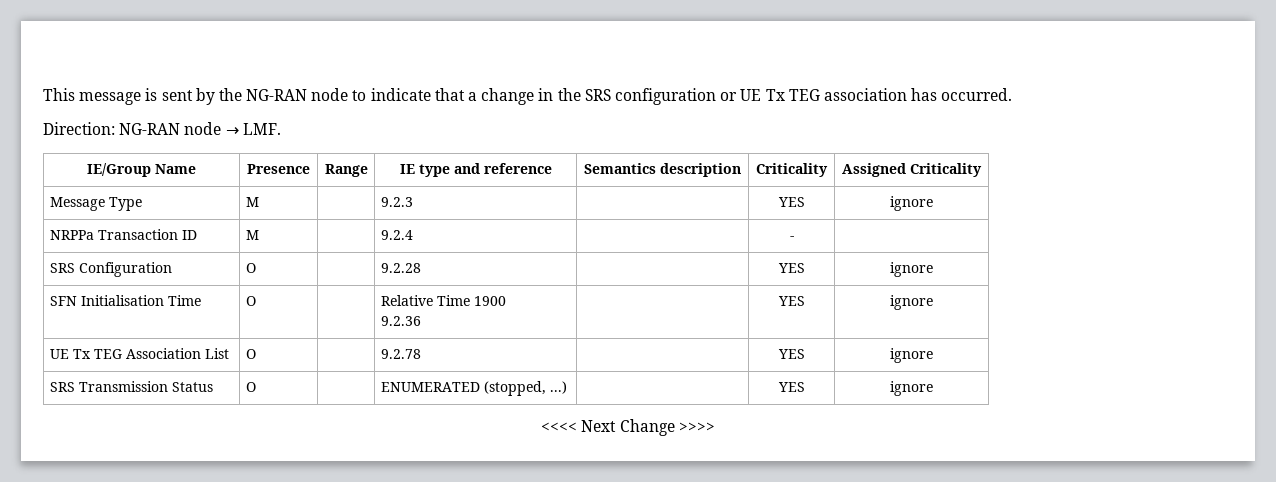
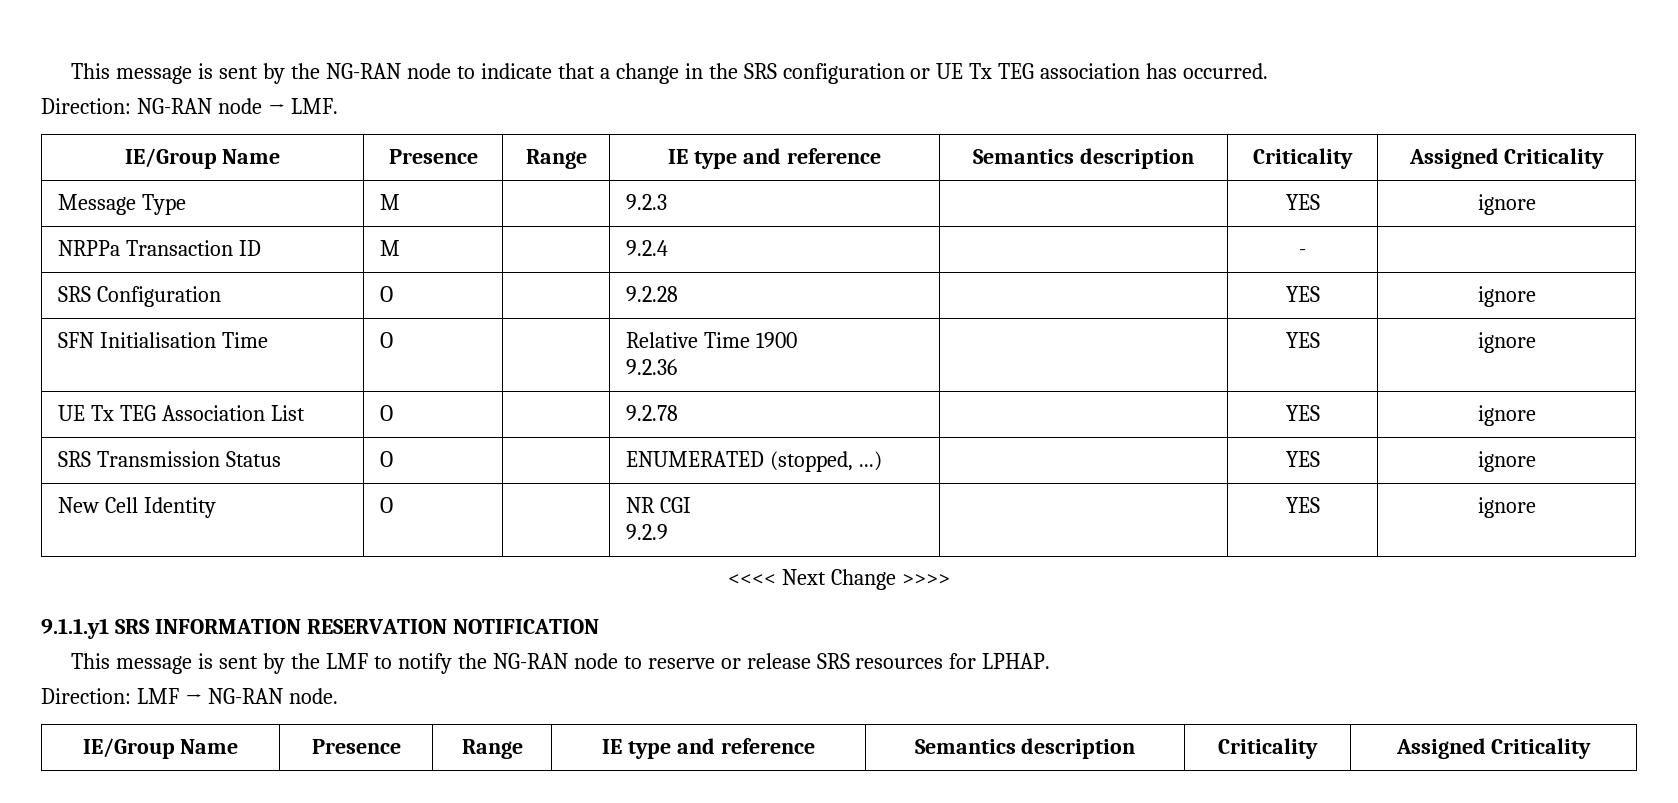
[541,419,715,436] // <<<< Next Change >>>> -> [57,497,216,518] [379,497,393,513] [625,497,691,513] [625,524,668,540] [1285,497,1320,513] [1477,497,1536,518] [728,569,950,590] [41,618,599,639] [71,653,1051,674] [41,688,338,704] [82,738,239,759] [311,739,401,754] [461,739,523,759] [602,738,815,759] [914,738,1136,759] [1218,738,1318,759] [1395,738,1592,759] // New Cell Identity | O | | NR CGI // 9.2.9 | | YES | ignore // <<<< Next Change >>>> // 9.1.1.y1 SRS INFORMATION RESERVATION NOTIFICATION // This message is sent by the LMF to notify the NG-RAN node to reserve or release SRS resources for LPHAP. // Direction: LMF → NG-RAN node. // IE/Group Name | Presence | Range | IE type and reference | Semantics description | Criticality | Assigned Criticality

